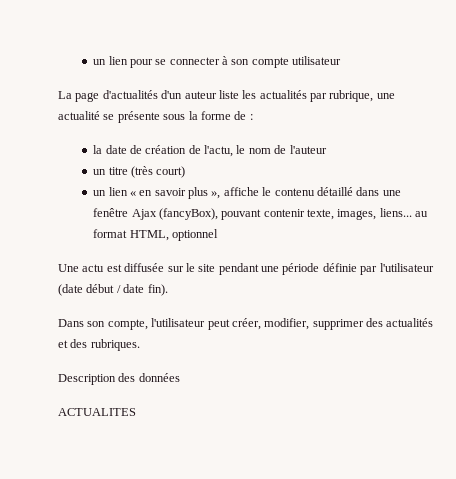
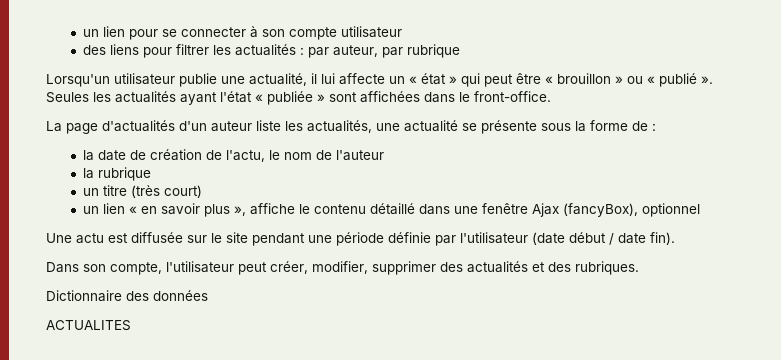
(342, 60) none -> [82,44,460,58] [46,73,713,87] [46,91,551,105] // des liens pour filtrer les actualités : par auteur, par rubrique // Lorsqu'un utilisateur publie une actualité, il lui affecte un « état » qui peut être « brouillon » ou « publié ». Seules les actualités ayant l'état « publiée » sont affichées dans le front-office.
[259,90,374,102] actualités par rubrique, -> [307,120,372,133] actualités,
(327, 149) none -> [82,167,151,181] // la rubrique
[221,208,429,220] [93,229,169,241] pouvant contenir texte, images, liens... au format HTML, -> (638, 210) none
[58,374,116,385] Description -> [46,290,122,302] Dictionnaire

